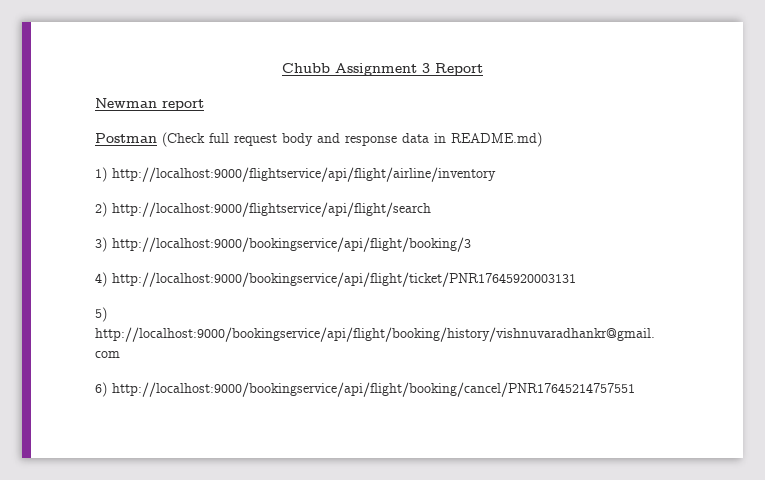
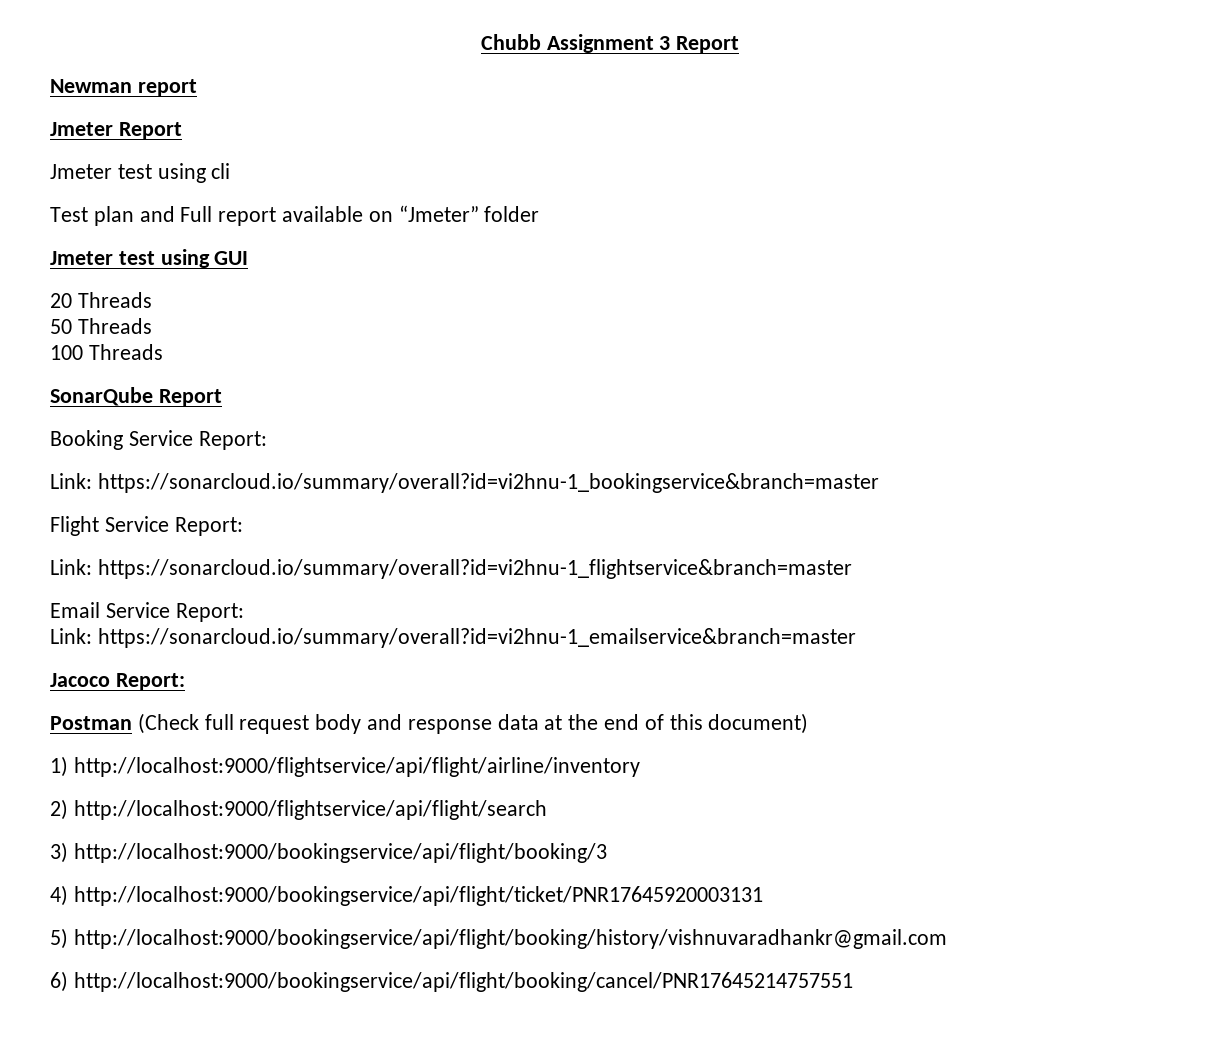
(204, 105) none -> [50,122,182,139] [50,163,231,183] [50,205,540,226] [50,249,249,268] [50,292,152,308] [50,318,152,334] [50,344,163,360] [50,387,222,406] [50,430,267,450] [50,473,879,493] [50,516,243,536] [50,559,852,579] [50,602,244,622] [50,628,856,648] [50,673,185,690] // Jmeter Report // Jmeter test using cli // Test plan and Full report available on “Jmeter” folder // Jmeter test using GUI // 20 Threads // 50 Threads // 100 Threads // SonarQube Report // Booking Service Report: // Link: https://sonarcloud.io/summary/overall?id=vi2hnu-1_bookingservice&branch=master // Flight Service Report: // Link: https://sonarcloud.io/summary/overall?id=vi2hnu-1_flightservice&branch=master // Email Service Report: // Link: https://sonarcloud.io/summary/overall?id=vi2hnu-1_emailservice&branch=master // Jacoco Report:
[434,132,542,147] in README.md) -> [544,713,809,734] at the end of this document)

